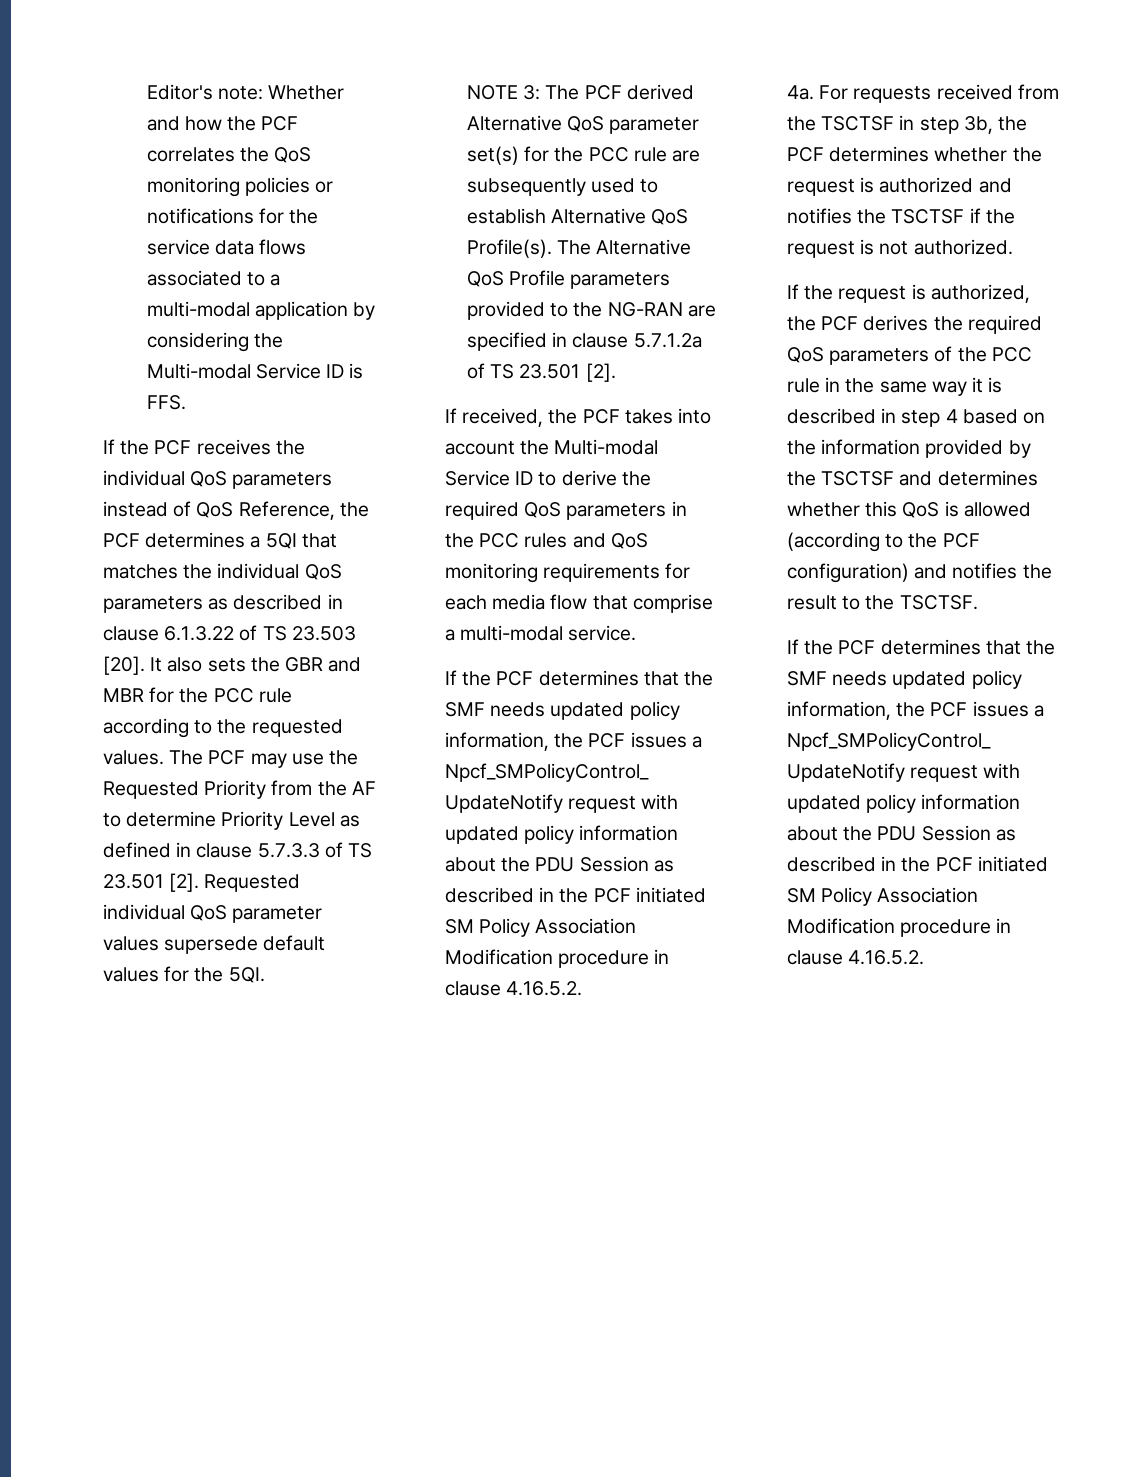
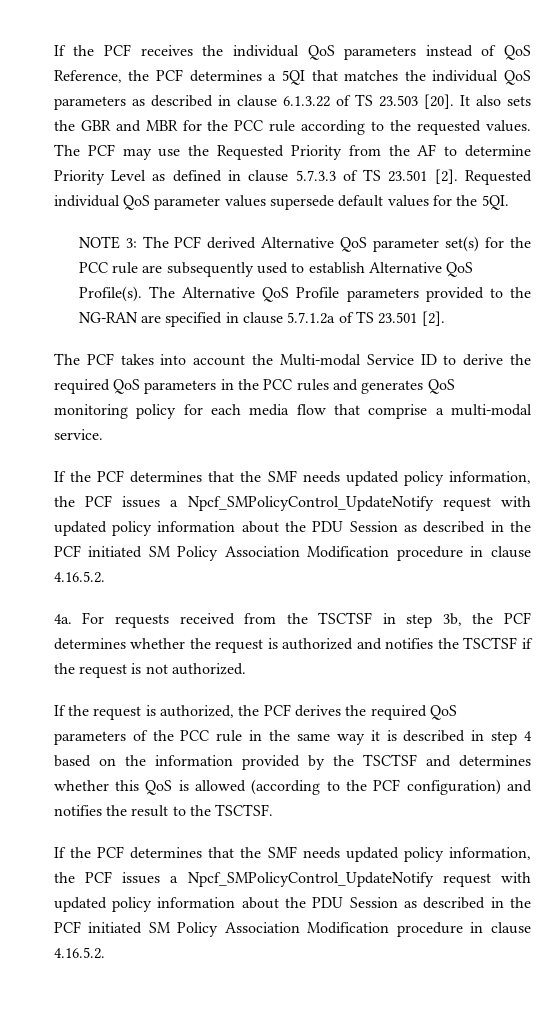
[146,84,345,100] [146,116,299,131] [146,147,312,163] [146,177,334,197] [146,208,319,224] [146,239,307,255] [146,270,281,286] [146,301,376,320] [146,332,283,352] [146,363,364,379] [146,395,186,410] Editor's note: Whether and how the PCF correlates the QoS monitoring policies or notifications for the service data flows associated to a multi-modal application by considering the Multi-modal Service ID is FFS. // -> (53, 50) none
[444,408,578,427] If received, the -> [53,353,80,365] The
[610,533,648,549] [444,563,661,583] QoS monitoring requirements -> [361,379,455,394] [53,404,177,419] generates QoS monitoring policy

